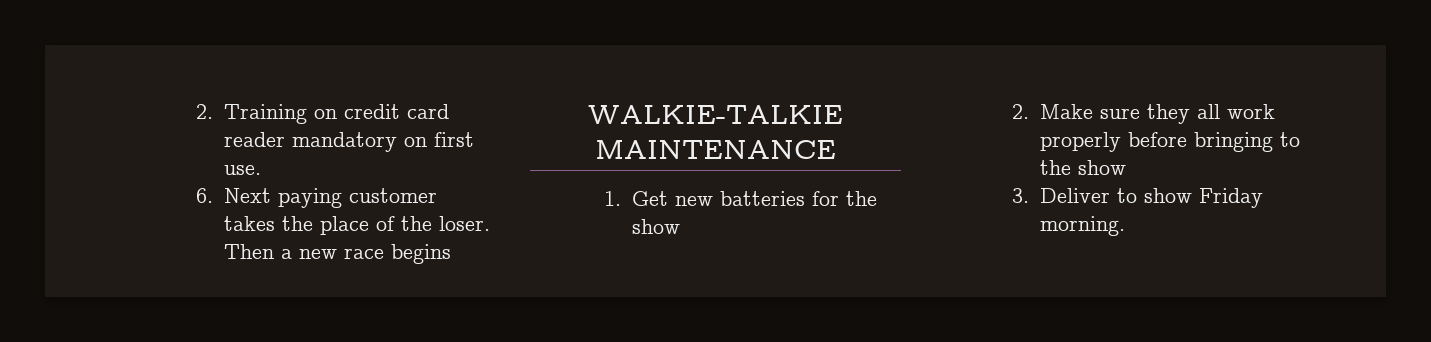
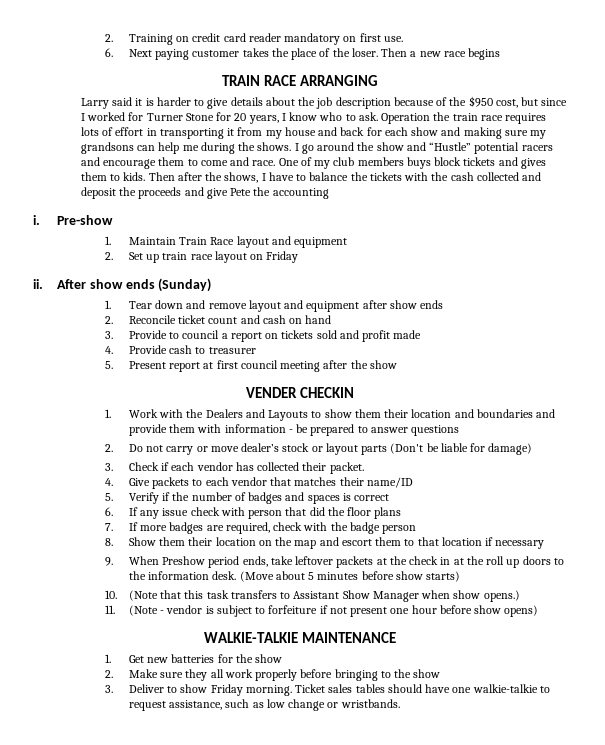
(451, 254) none -> [222,75,378,86] [80,96,568,109] [80,112,547,124] [80,127,547,139] [80,142,553,154] [80,157,546,169] [80,172,542,183] [80,187,329,199] [33,215,113,225] [104,236,348,248] [104,251,299,263] [33,278,212,292] [104,300,444,312] [104,315,332,324] [104,330,422,342] [104,345,256,354] [104,360,397,372] [246,387,354,398] [104,409,556,421] [128,424,460,436] [104,443,533,455] [104,462,364,474] [104,477,413,489] [104,492,390,504] [104,507,402,519] [104,522,417,534] [104,537,545,549] [104,556,564,568] [128,571,461,582] [104,590,520,602] [104,605,539,617] // TRAIN RACE ARRANGING // Larry said it is harder to give details about the job description because of the $950 cost, but since I worked for Turner Stone for 20 years, I know who to ask. Operation the train race requires lots of effort in transporting it from my house and back for each show and making sure my grandsons can help me during the shows. I go around the show and “Hustle” potential racers and encourage them to come and race. One of my club members buys block tickets and gives them to kids. Then after the shows, I have to balance the tickets with the cash collected and deposit the proceeds and give Pete the accounting // i. Pre-show // 1. Maintain Train Race layout and equipment // 2. Set up train race layout on Friday // ii. After show ends (Sunday) // 1. Tear down and remove layout and equipment after show ends // 2. Reconcile ticket count and cash on hand // 3. Provide to council a report on tickets sold and profit made // 4. Provide cash to treasurer // 5. Present report at first council meeting after the show // VENDER CHECKIN // 1. Work with the Dealers and Layouts to show them their location and boundaries and provide them with information - be prepared to answer questions // 2. Do not carry or move dealer’s stock or layout parts (Don't be liable for damage) // 3. Check if each vendor has collected their packet. // 4. Give packets to each vendor that matches their name/ID // 5. Verify if the number of badges and spaces is correct // 6. If any issue check with person that did the floor plans // 7. If more badges are required, check with the badge person // 8. Show them their location on the map and escort them to that location if necessary // 9. When Preshow period ends, take leftover packets at the check in at the roll up doors to the information desk. (Move about 5 minutes before show starts) // 10. (Note that this task transfers to Assistant Show Manager when show opens.) // 11. (Note - vendor is subject to forfeiture if not present one hour before show opens)
(1125, 226) none -> [295,684,550,693] [128,699,400,711] Ticket sales tables should have one walkie-talkie to request assistance, such as low change or wristbands.

